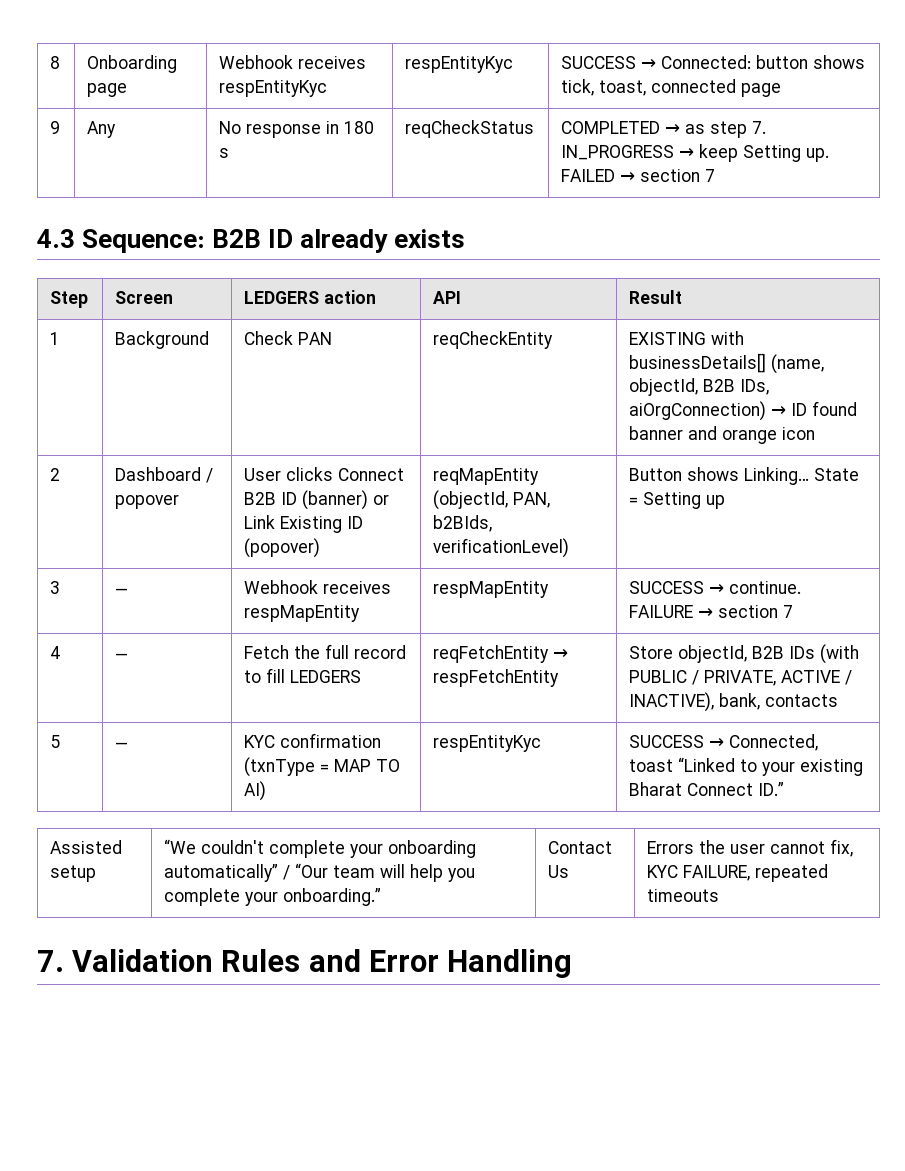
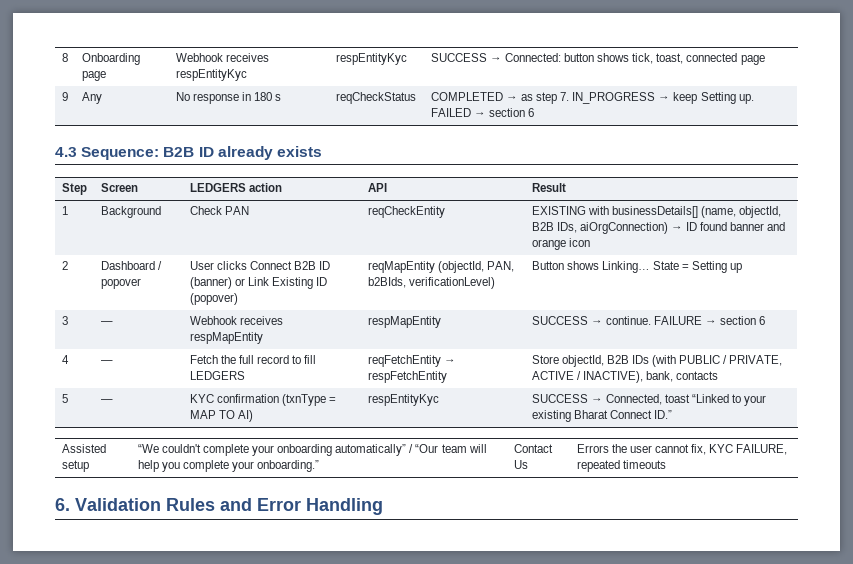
[705,169,716,182] 7 -> [528,108,535,117] 6
[783,605,794,618] 7 -> [759,316,766,325] 6
[37,950,64,972] 7. -> [55,498,70,511] 6.

